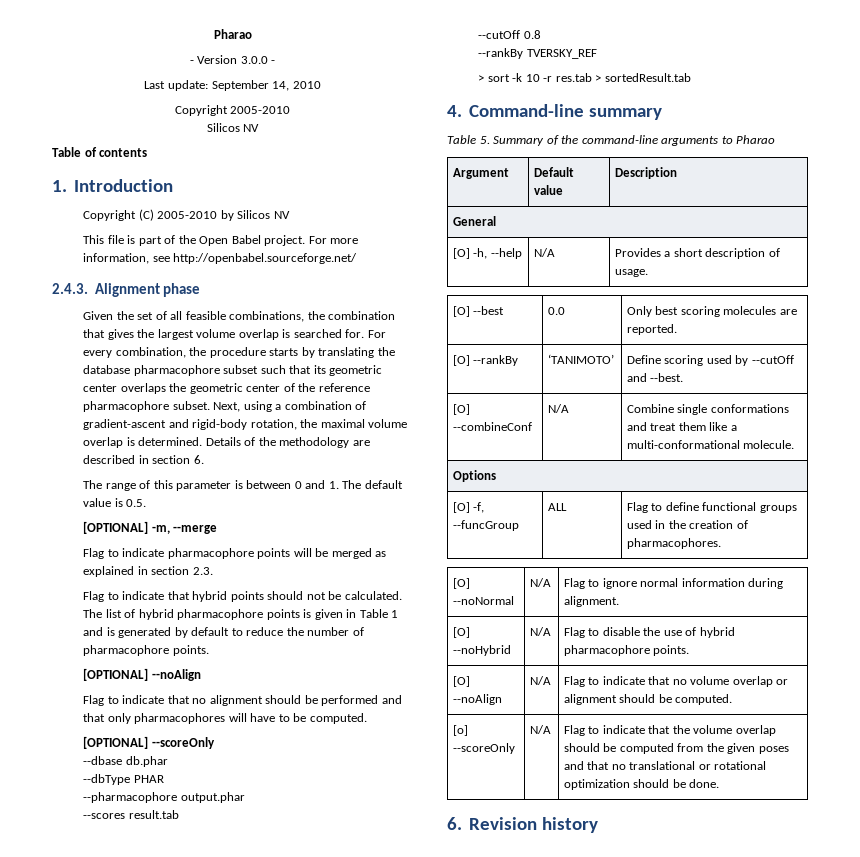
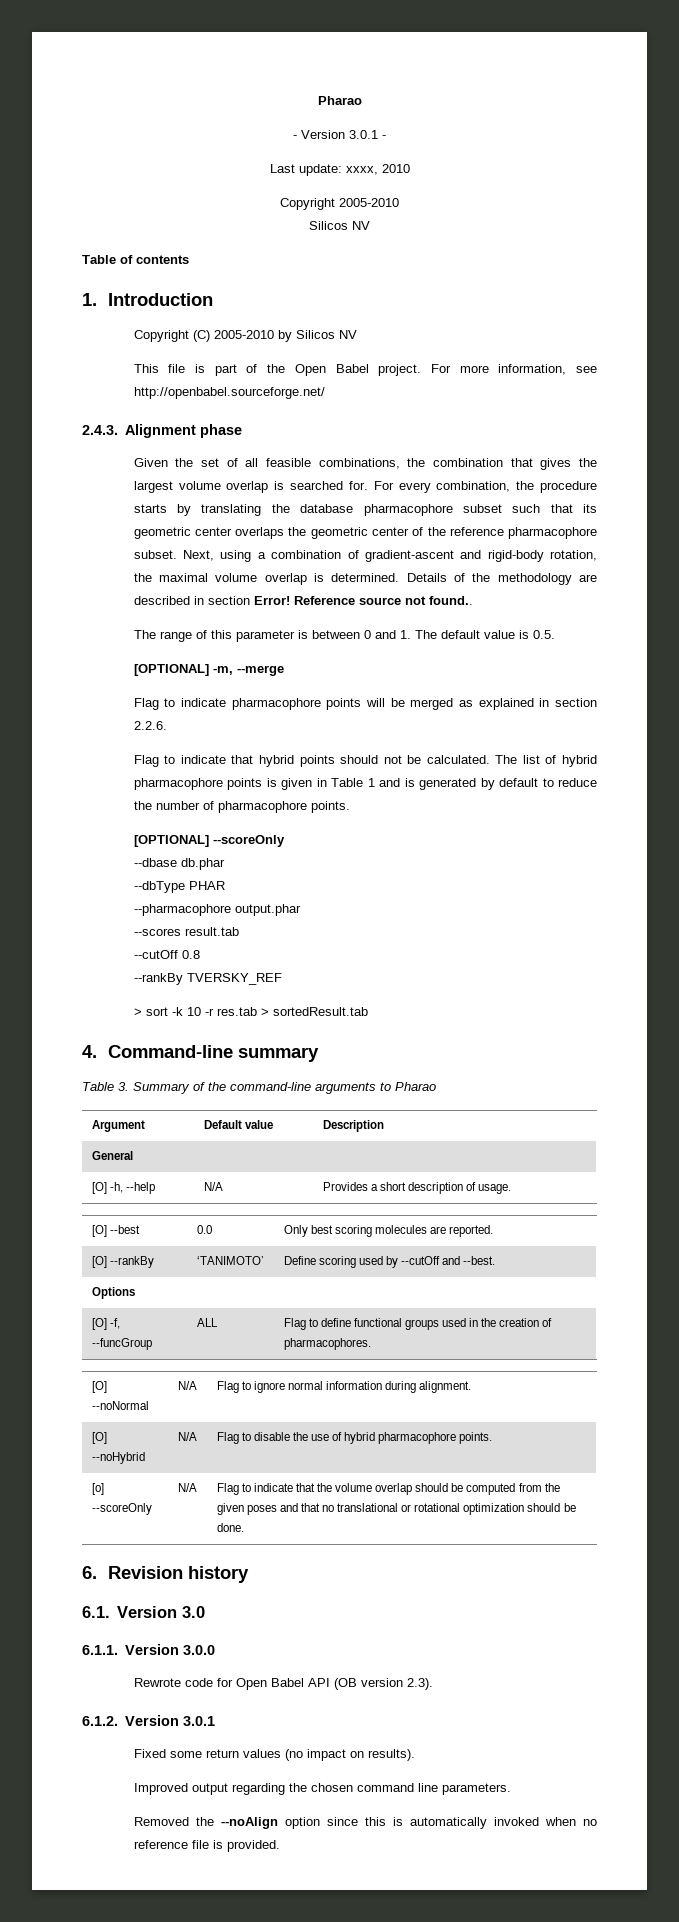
[240,56,268,64] 3.0.0 -> [349,130,378,139] 3.0.1
[211,80,290,91] September 14, -> [345,166,378,175] xxxx,
[193,455,204,464] 6. -> [253,596,473,605] Error! Reference source not found..
[192,567,213,575] 2.3. -> [133,721,167,730] 2.2.6.
[83,668,201,681] [83,695,402,706] [83,713,367,724] // [OPTIONAL] --noAlign // Flag to indicate that no alignment should be performed and that only pharmacophores will have to be computed. -> (350, 807) none
[479,136,490,144] 5. -> [118,1082,129,1091] 3.
[452,404,470,415] [452,422,532,431] [547,404,569,413] [626,404,789,415] [626,422,737,431] [626,440,795,449] // [O] --combineConf | N/A | Combine single conformations and treat them like a multi-conformational molecule. -> (496, 1260) none
[452,676,470,687] [452,694,502,705] [529,676,551,685] [563,676,789,687] [563,694,733,705] // [O] --noAlign | N/A | Flag to indicate that no volume overlap or alignment should be computed. -> (493, 1438) none
(598, 825) none -> [82,1606,205,1618] [82,1644,215,1655] [133,1678,433,1690] [82,1715,215,1726] [133,1749,415,1761] [133,1783,511,1795] [133,1817,597,1829] [133,1840,280,1852] // 6.1. Version 3.0 // 6.1.1. Version 3.0.0 // Rewrote code for Open Babel API (OB version 2.3). // 6.1.2. Version 3.0.1 // Fixed some return values (no impact on results). // Improved output regarding the chosen command line parameters. // Removed the --noAlign option since this is automatically invoked when no reference file is provided.

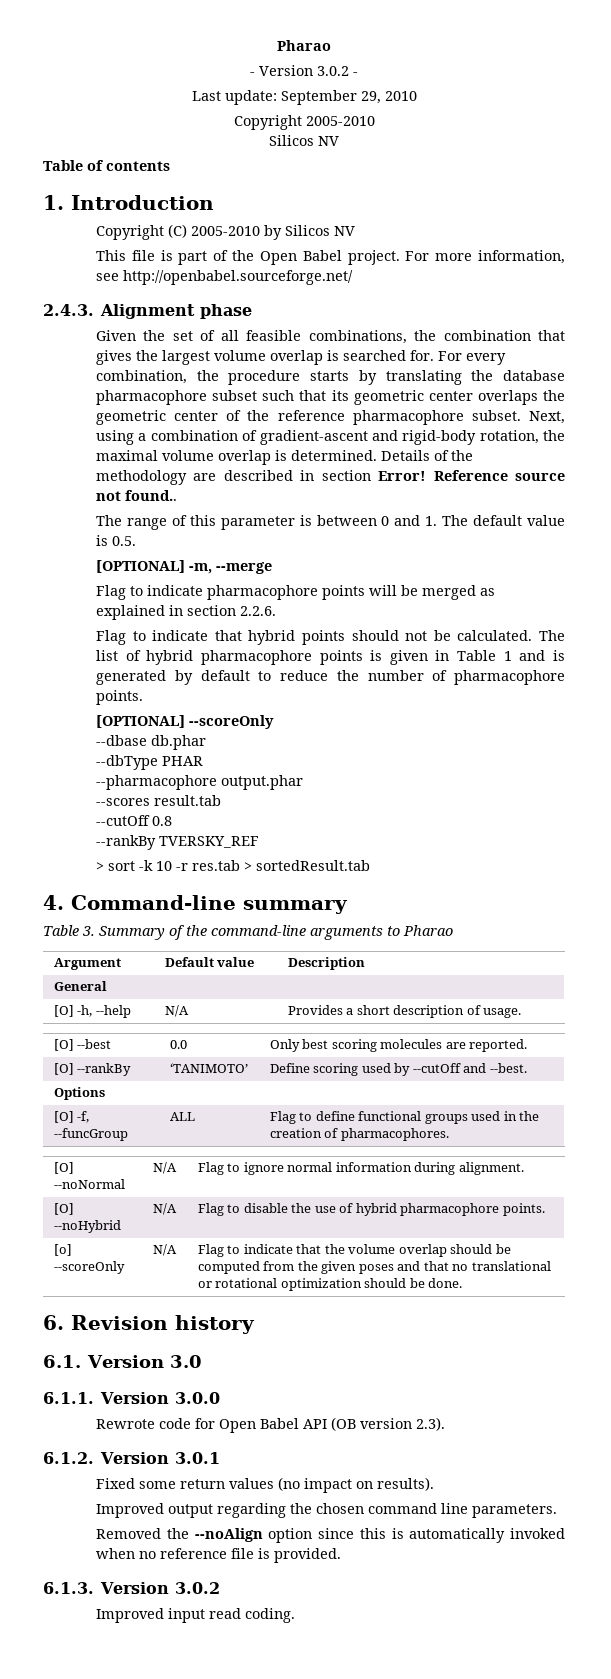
[349,130,378,139] 3.0.1 -> [317,66,349,76] 3.0.2
[345,166,378,175] xxxx, -> [280,90,381,105] September 29,
(280, 1846) none -> [43,1582,221,1594] [96,1608,296,1623] // 6.1.3. Version 3.0.2 // Improved input read coding.

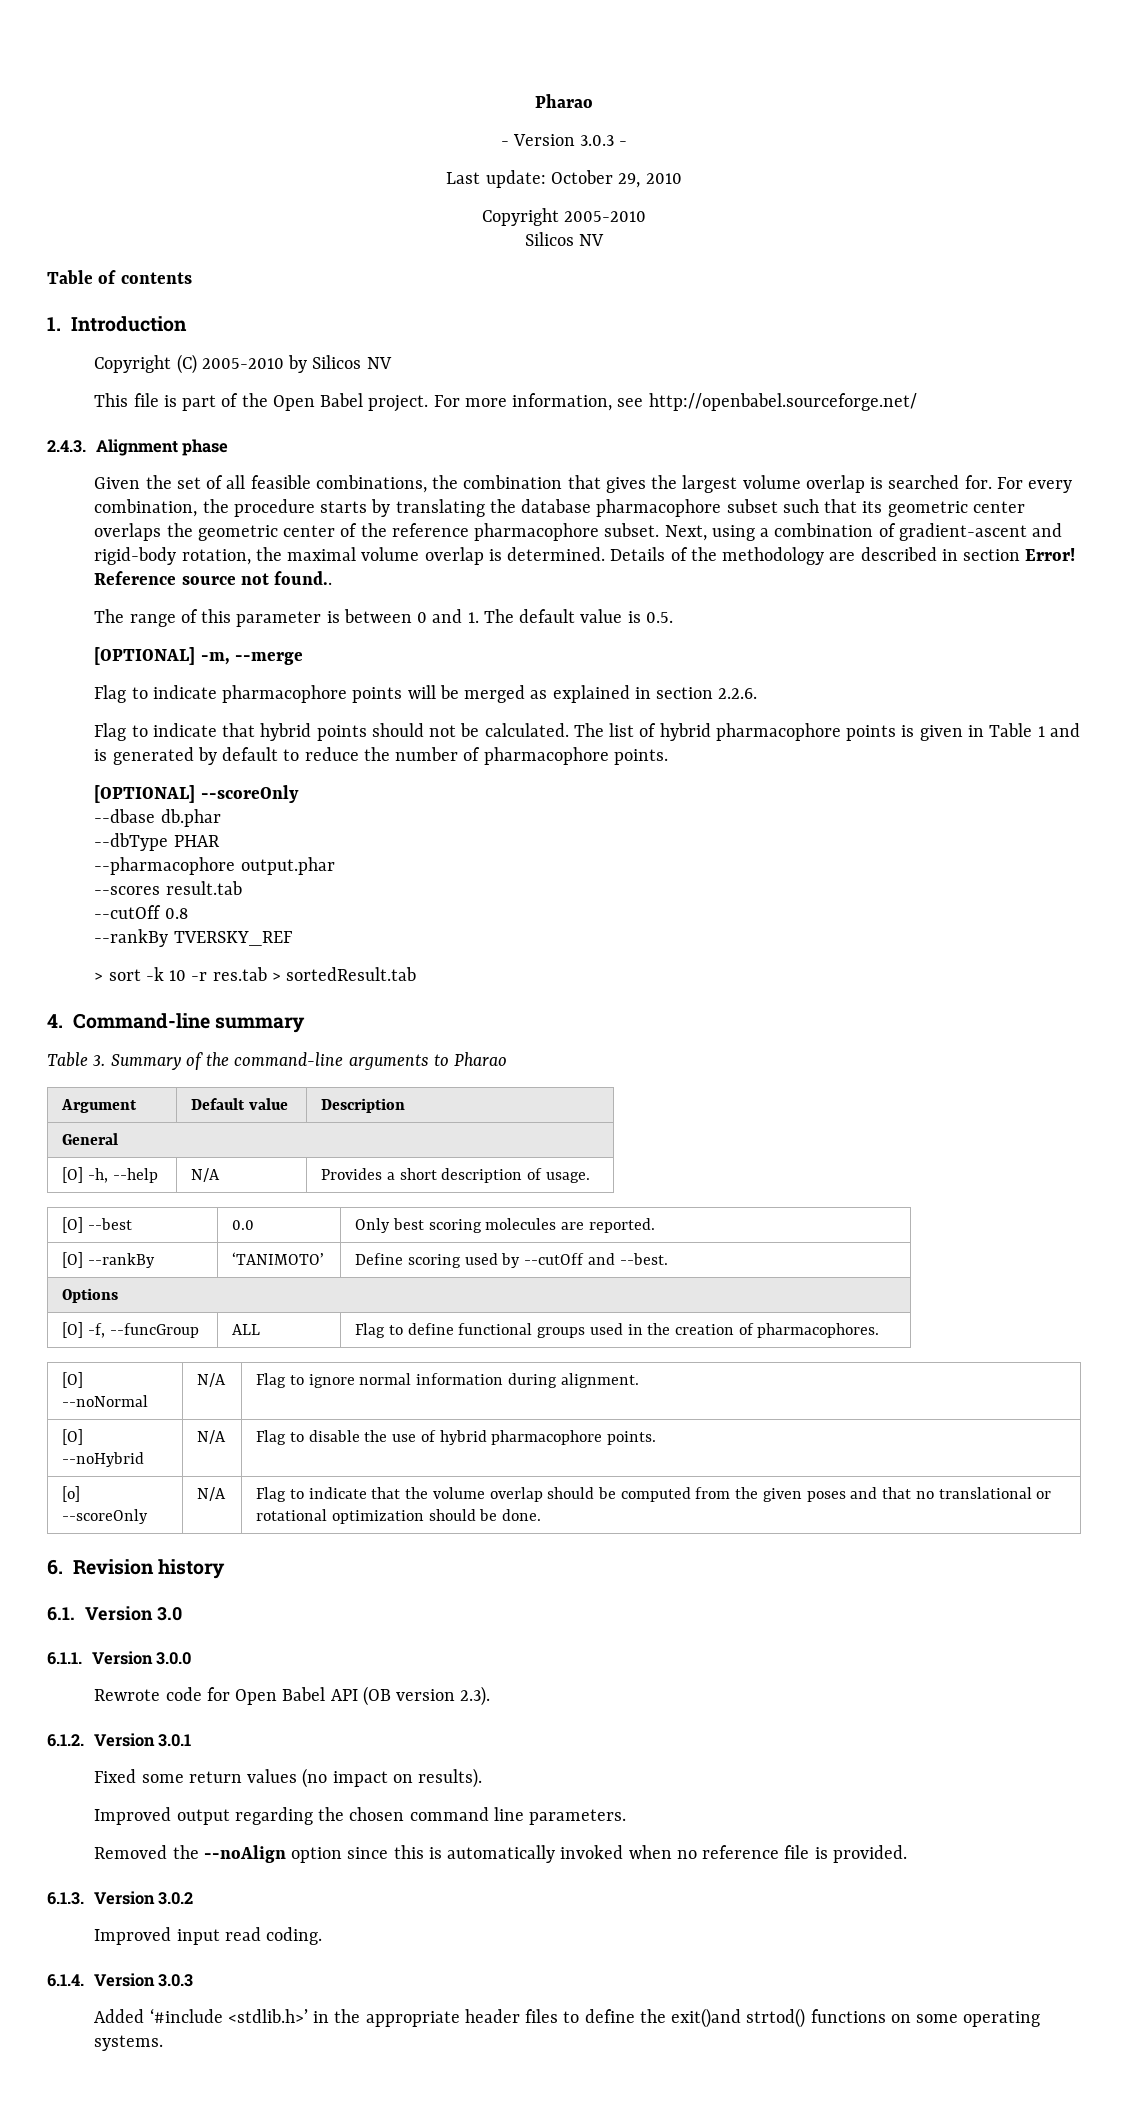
[317,66,349,76] 3.0.2 -> [580,135,615,146] 3.0.3
[280,90,357,105] September -> [551,170,613,184] October
(296, 1615) none -> [47,1973,194,1987] [94,2008,1041,2028] [94,2035,164,2051] // 6.1.4. Version 3.0.3 // Added ‘#include <stdlib.h>’ in the appropriate header files to define the exit()and strtod() functions on some operating systems.

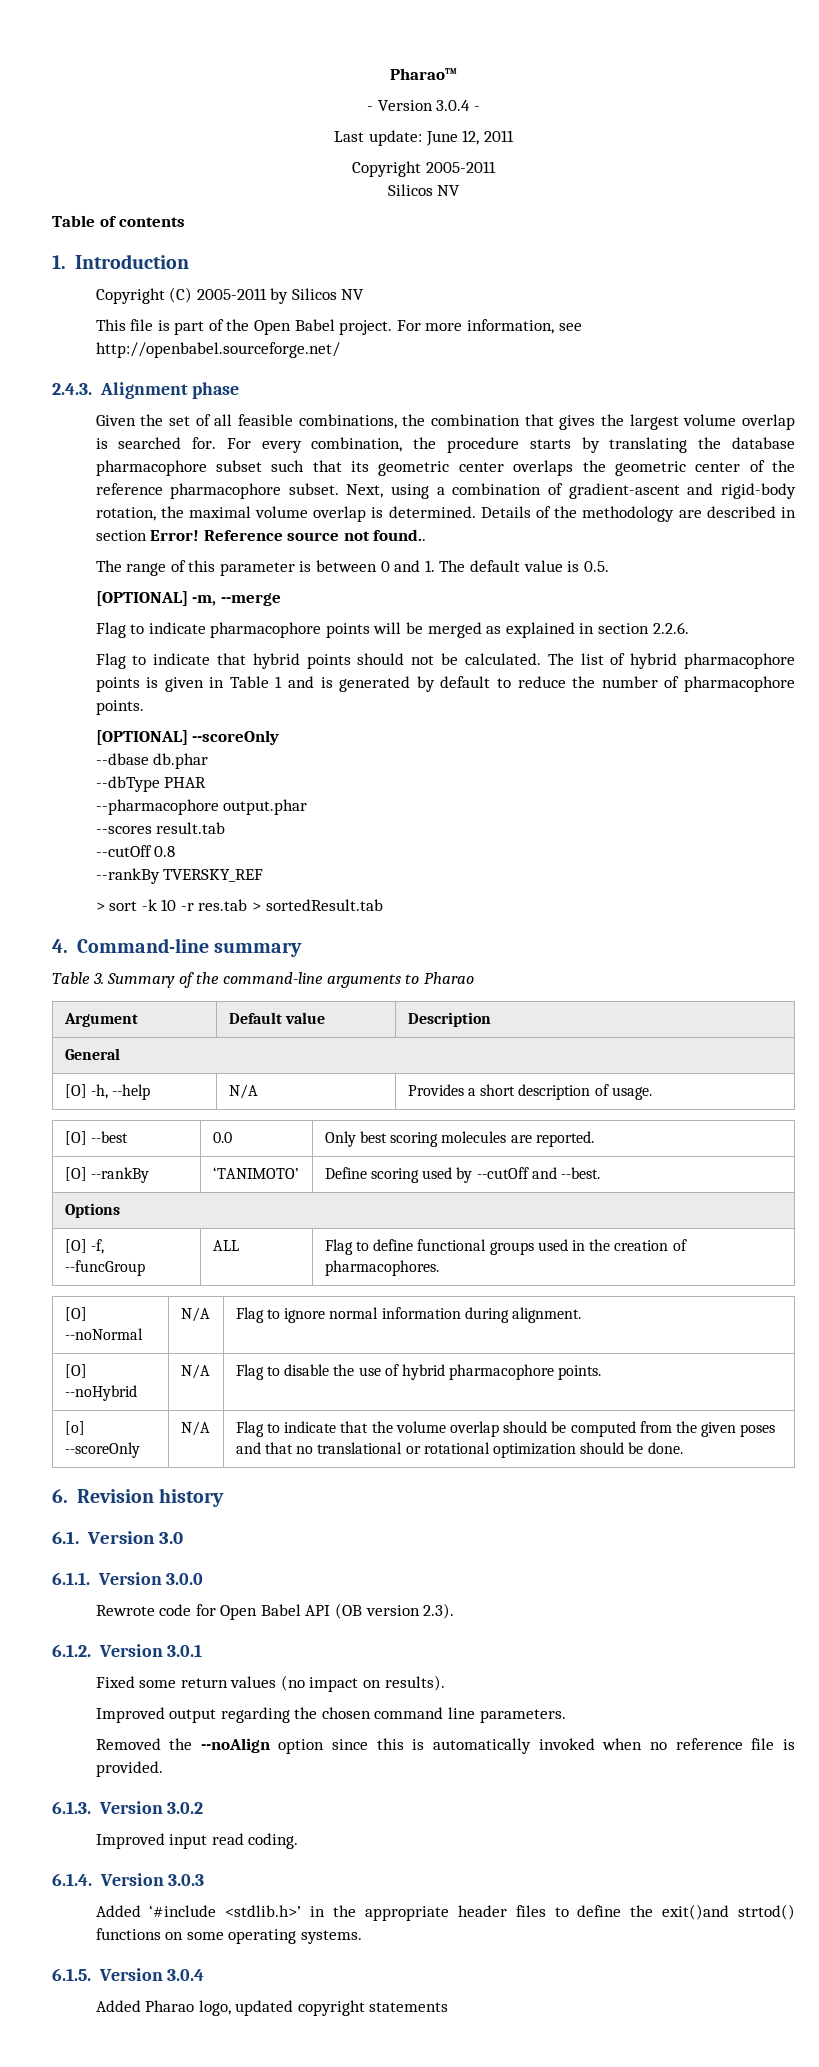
[535,94,593,108] Pharao -> [390,68,457,80] Pharao™
[580,135,615,146] 3.0.3 -> [436,100,471,111] 3.0.4
[551,170,682,188] [481,208,647,226] October 29, 2010 // Copyright 2005-2010 -> [425,130,514,146] [352,161,496,177] June 12, 2011 // Copyright 2005-2011
[201,358,284,369] 2005-2010 -> [196,288,267,300] 2005-2011
(164, 2043) none -> [52,1968,205,1981] [95,2000,449,2016] // 6.1.5. Version 3.0.4 // Added Pharao logo, updated copyright statements

